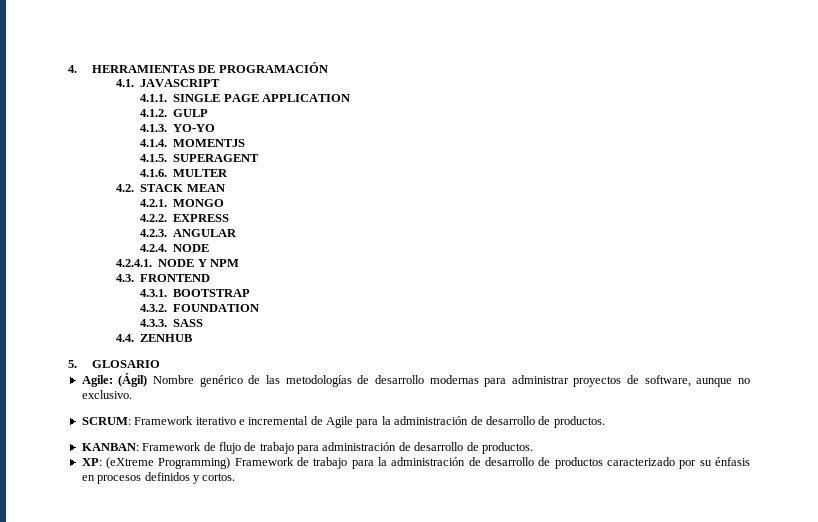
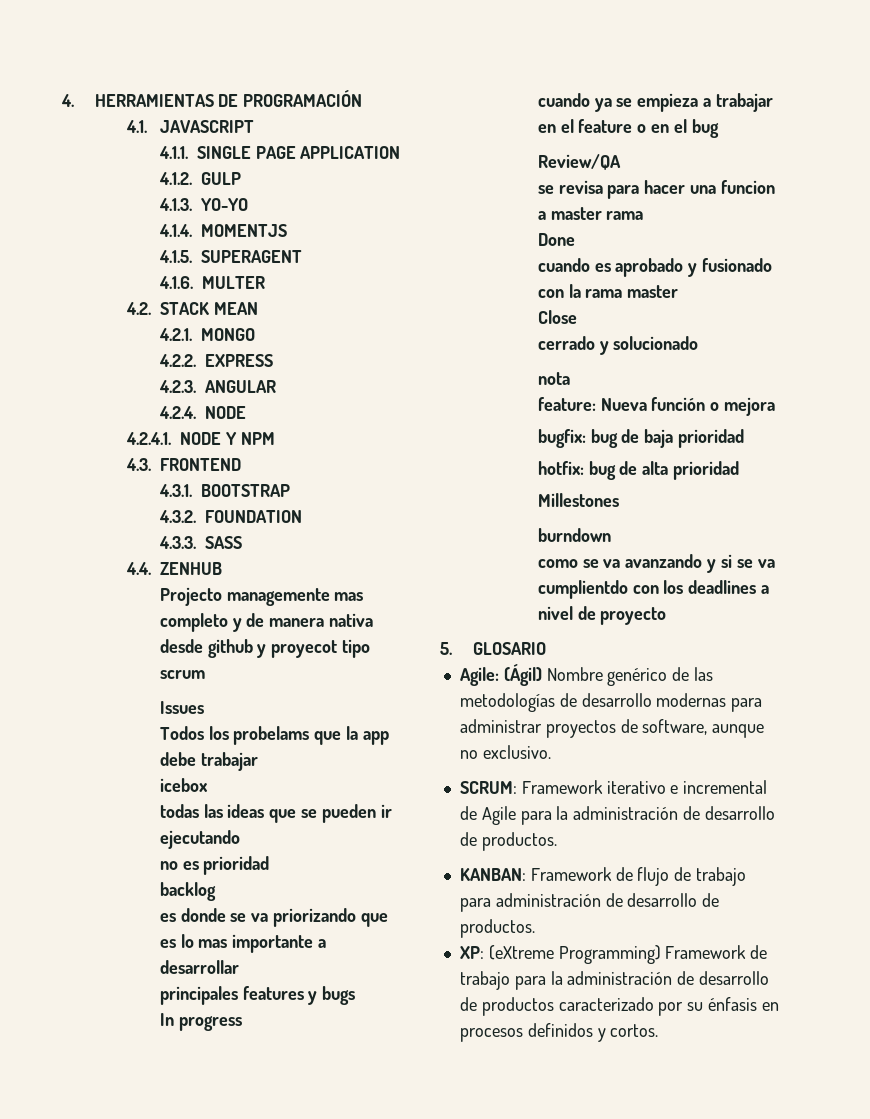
(193, 338) none -> [159,587,364,606] [159,613,374,632] [159,639,371,658] [159,670,205,679] [159,701,204,714] [159,726,390,745] [159,752,258,771] [159,778,208,792] [159,804,392,823] [159,830,240,849] [159,856,270,875] [159,882,216,901] [159,908,389,927] [159,934,327,953] [159,960,239,974] [159,986,356,1005] [159,1013,242,1031] [537,93,774,112] [537,119,719,138] [537,154,621,170] [537,180,776,199] [537,207,644,220] [537,233,575,246] [537,258,773,277] [537,284,679,298] [537,310,577,324] [537,336,699,355] [537,372,570,385] [537,397,776,416] [537,429,745,448] [537,461,740,480] [537,493,619,507] [537,528,611,542] [537,554,775,573] [537,580,770,599] [537,606,667,625] // Projecto managemente mas completo y de manera nativa desde github y proyecot tipo scrum // Issues // Todos los probelams que la app debe trabajar // icebox // todas las ideas que se pueden ir ejecutando // no es prioridad // backlog // es donde se va priorizando que es lo mas importante a desarrollar // principales features y bugs // In progress // cuando ya se empieza a trabajar en el feature o en el bug // Review/QA // se revisa para hacer una funcion a master rama // Done // cuando es aprobado y fusionado con la rama master // Close // cerrado y solucionado // nota // feature: Nueva función o mejora // bugfix: bug de baja prioridad // hotfix: bug de alta prioridad // Millestones // burndown // como se va avanzando y si se va cumplientdo con los deadlines a nivel de proyecto

